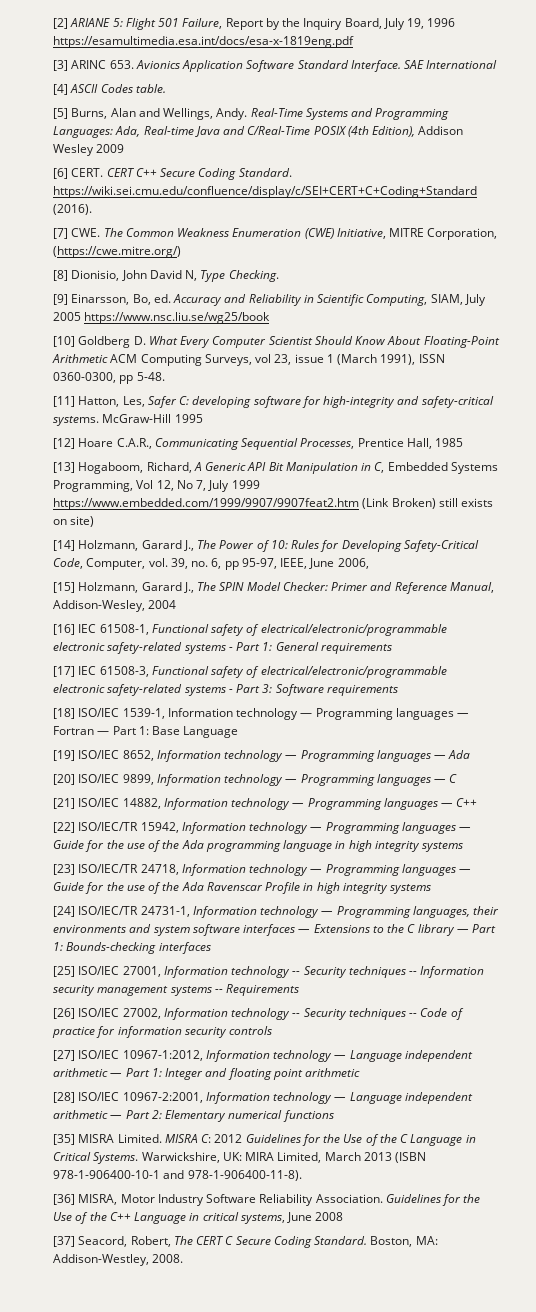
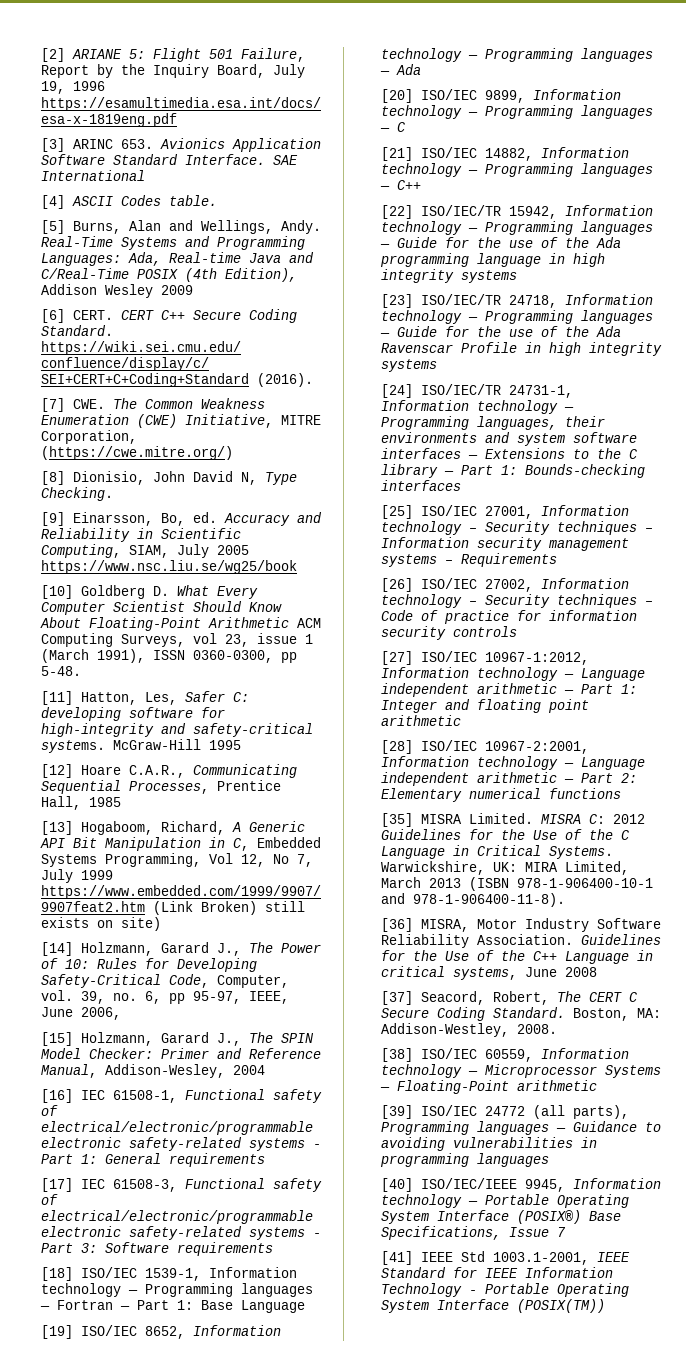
[292,966,418,978] -- Security techniques -- -> [469,521,654,535] – Security techniques –
[214,989,223,993] -- -> [445,560,454,564] –
[292,1008,418,1020] -- Security techniques -- -> [469,594,654,608] – Security techniques –
(184, 1258) none -> [381,1048,630,1062] [381,1064,662,1078] [380,1080,598,1094] [381,1105,630,1119] [381,1121,662,1135] [381,1137,598,1151] [380,1153,550,1167] [381,1178,662,1192] [381,1194,630,1208] [381,1210,622,1224] [381,1226,567,1240] [381,1251,631,1265] [381,1267,614,1278] [381,1283,630,1297] [381,1299,606,1313] // [38] ISO/IEC 60559, Information technology — Microprocessor Systems — Floating-Point arithmetic // [39] ISO/IEC 24772 (all parts), Programming languages — Guidance to avoiding vulnerabilities in programming languages // [40] ISO/IEC/IEEE 9945, Information technology — Portable Operating System Interface (POSIX®) Base Specifications, Issue 7 // [41] IEEE Std 1003.1-2001, IEEE Standard for IEEE Information Technology - Portable Operating System Interface (POSIX(TM))

